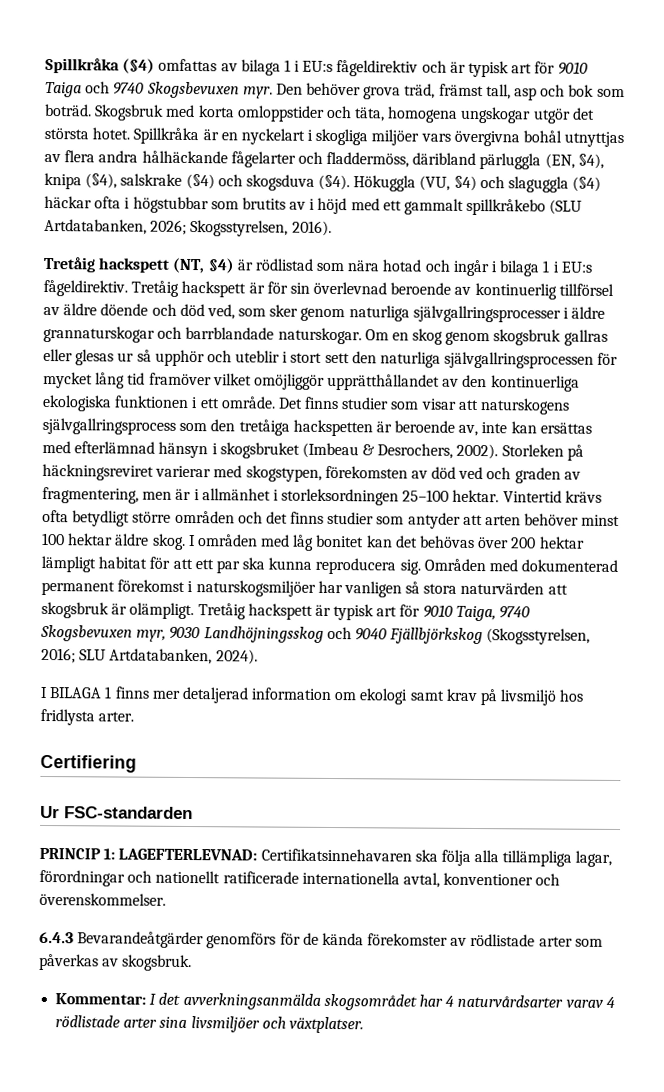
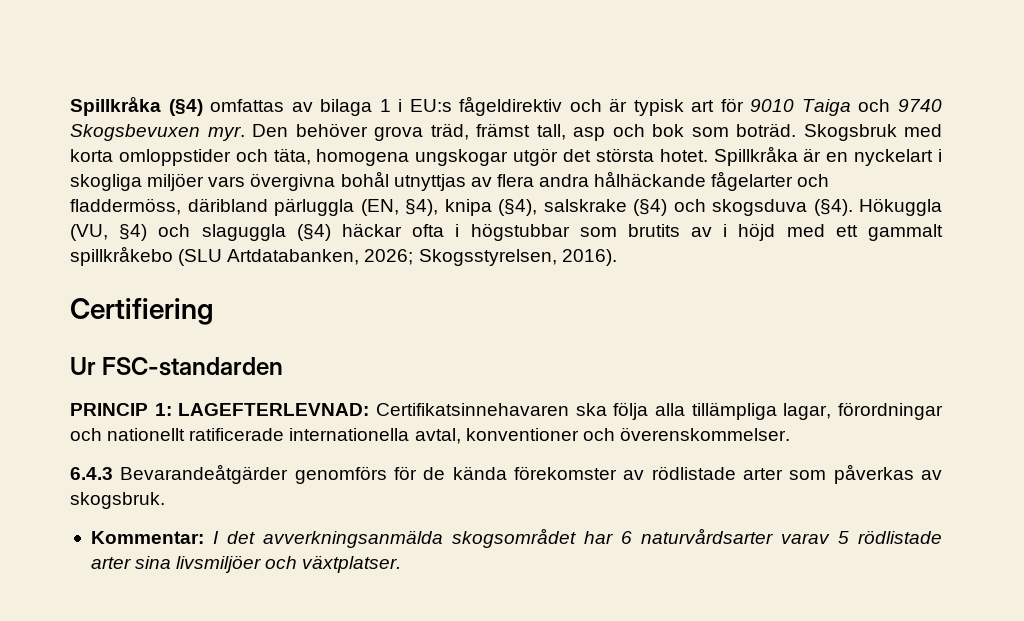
[43,256,592,277] [43,279,614,300] [43,303,606,323] [43,325,608,346] [43,348,619,369] [43,371,580,392] [42,394,571,415] [42,417,592,437] [42,440,584,461] [42,463,581,484] [42,486,602,506] [42,509,621,529] [42,532,585,551] [41,555,619,575] [41,579,568,598] [41,601,531,622] [40,624,591,645] [41,647,258,665] [40,686,585,706] [40,708,135,726] // Tretåig hackspett (NT, §4) är rödlistad som nära hotad och ingår i bilaga 1 i EU:s fågeldirektiv. Tretåig hackspett är för sin överlevnad beroende av kontinuerlig tillförsel av äldre döende och död ved, som sker genom naturliga självgallringsprocesser i äldre grannaturskogar och barrblandade naturskogar. Om en skog genom skogsbruk gallras eller glesas ur så upphör och uteblir i stort sett den naturliga självgallringsprocessen för mycket lång tid framöver vilket omöjliggör upprätthållandet av den kontinuerliga ekologiska funktionen i ett område. Det finns studier som visar att naturskogens självgallringsprocess som den tretåiga hackspetten är beroende av, inte kan ersättas med efterlämnad hänsyn i skogsbruket (Imbeau & Desrochers, 2002). Storleken på häckningsreviret varierar med skogstypen, förekomsten av död ved och graden av fragmentering, men är i allmänhet i storleksordningen 25–100 hektar. Vintertid krävs ofta betydligt större områden och det finns studier som antyder att arten behöver minst 100 hektar äldre skog. I områden med låg bonitet kan det behövas över 200 hektar lämpligt habitat för att ett par ska kunna reproducera sig. Områden med dokumenterad permanent förekomst i naturskogsmiljöer har vanligen så stora naturvärden att skogsbruk är olämpligt. Tretåig hackspett är typisk art för 9010 Taiga, 9740 Skogsbevuxen myr, 9030 Landhöjningsskog och 9040 Fjällbjörkskog (Skogsstyrelsen, 2016; SLU Artdatabanken, 2024). // I BILAGA 1 finns mer detaljerad information om ekologi samt krav på livsmiljö hos fridlysta arter. -> (617, 257) none
[445,995,455,1007] 4 -> [620,531,632,544] 6
[605,996,615,1008] 4 -> [837,531,849,544] 5

